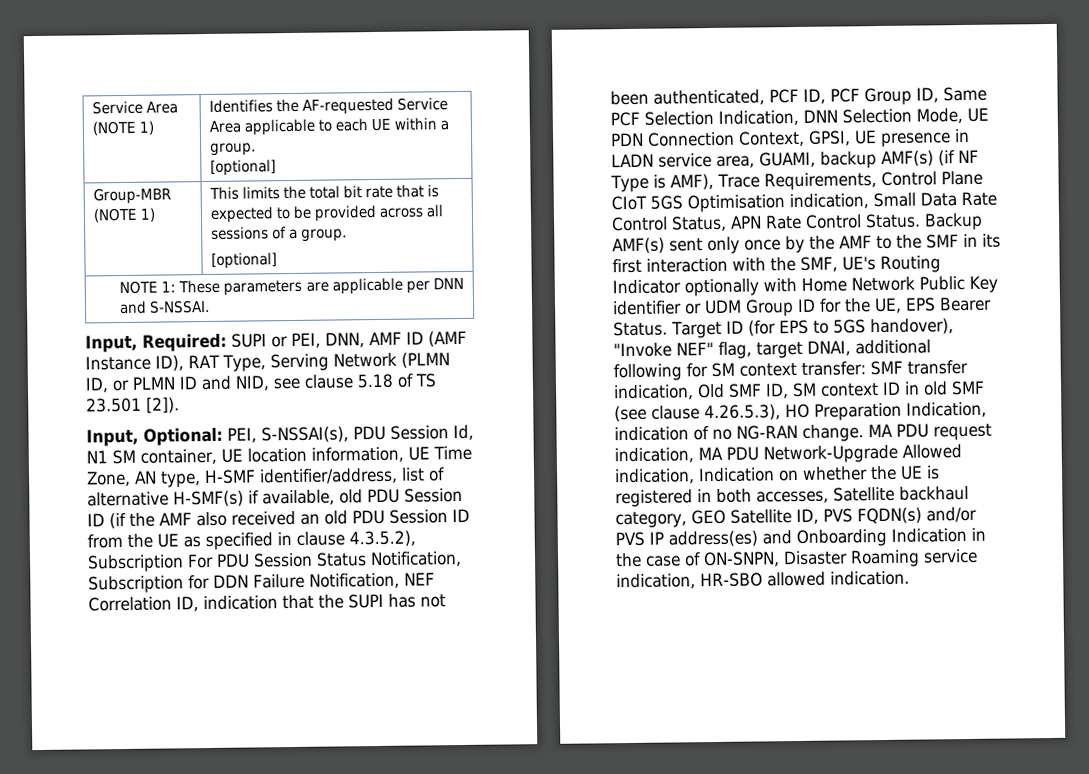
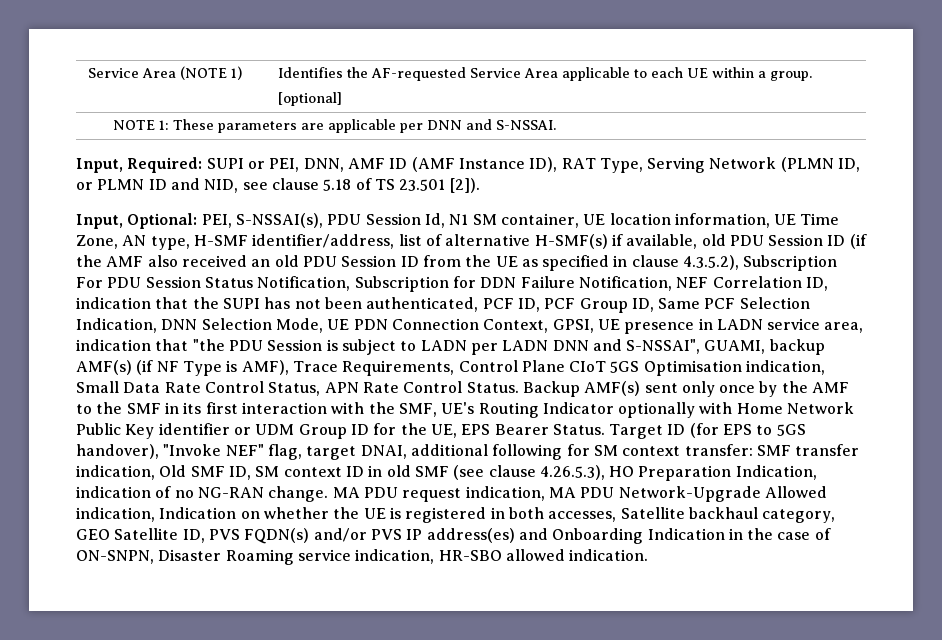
[92,187,171,205] [92,207,156,223] [208,184,440,200] [209,204,443,223] [210,226,347,242] [210,252,277,269] // Group-MBR (NOTE 1) | This limits the total bit rate that is expected to be provided across all sessions of a group. // [optional] -> (342, 99) none
(755, 161) none -> [76,339,701,355] indication that "the PDU Session is subject to LADN per LADN DNN and S-NSSAI",

